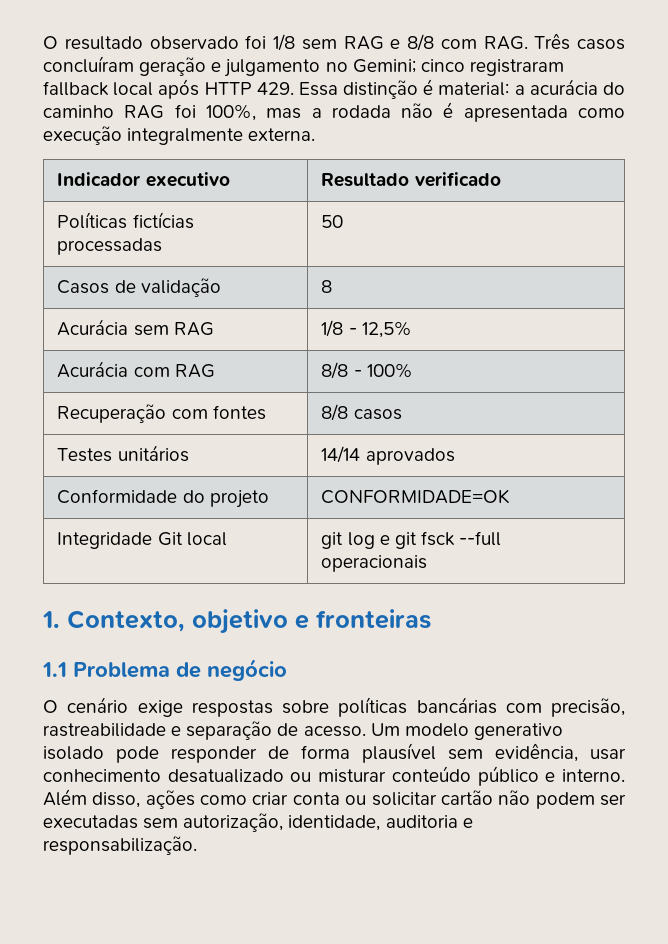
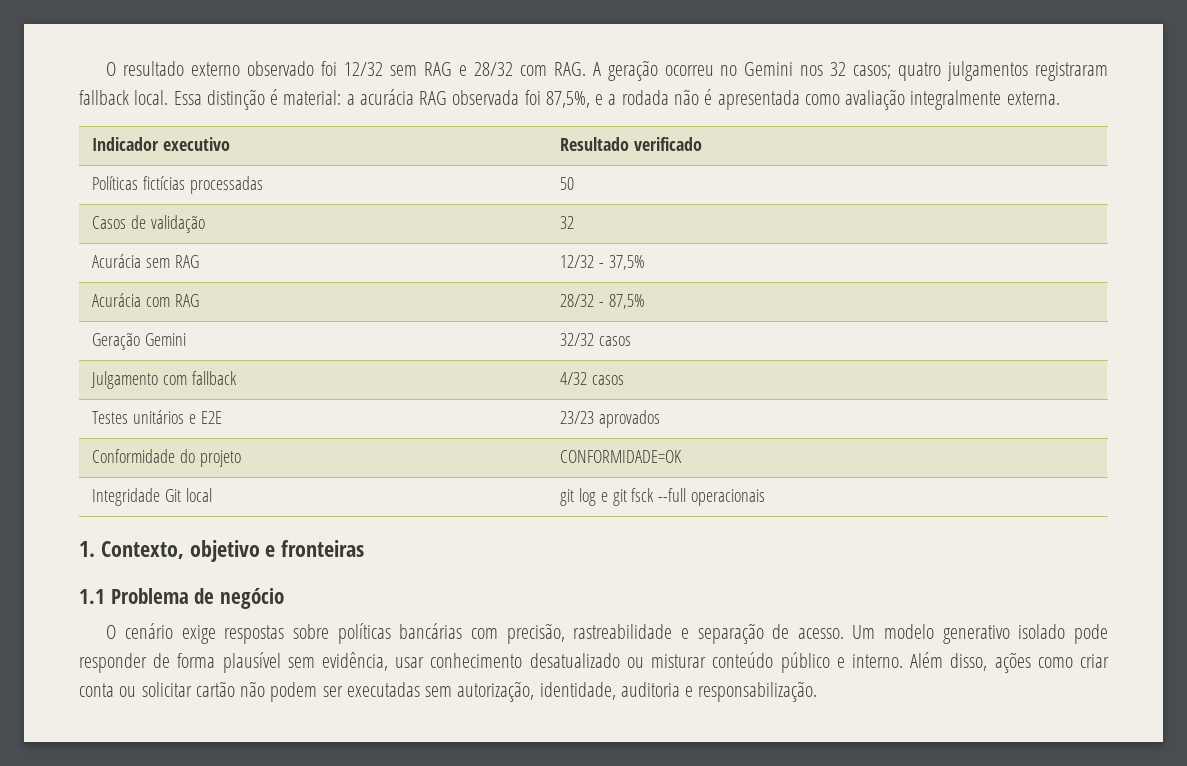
(143, 43) none -> [191,62,241,76] externo
[273,34,295,51] 1/8 -> [344,62,384,76] 12/32
[407,34,434,51] 8/8 -> [473,62,513,76] 28/32
[534,33,625,50] [43,56,564,77] [43,79,294,99] Três casos concluíram geração e julgamento no Gemini; cinco registraram fallback local após HTTP 429. -> [592,60,1109,81] [79,90,169,105] A geração ocorreu no Gemini nos 32 casos; quatro julgamentos registraram fallback local.
[603,82,625,95] [43,104,302,121] do caminho RAG foi 100%, mas -> [419,90,604,108] RAG observada foi 87,5%, e
[43,126,122,145] execução -> [845,89,906,110] avaliação
[321,280,333,293] 8 -> [560,216,575,229] 32
[321,320,412,338] 1/8 - 12,5% -> [560,255,645,270] 12/32 - 37,5%
[321,362,413,379] [57,404,266,423] [321,404,349,421] 8/8 - 100% // Recuperação com fontes | 8/8 -> [560,294,645,309] [92,332,187,350] [560,333,632,346] [91,371,237,389] [560,372,588,385] 28/32 - 87,5% // Geração Gemini | 32/32 casos // Julgamento com fallback | 4/32
[321,446,361,463] | 14/14 -> [188,411,222,424] [560,411,595,424] e E2E | 23/23

